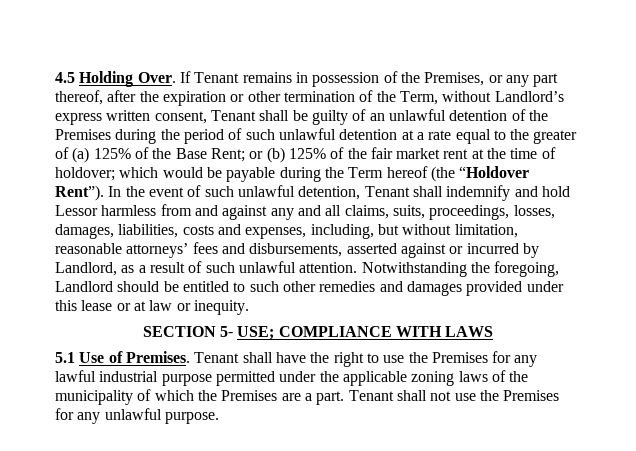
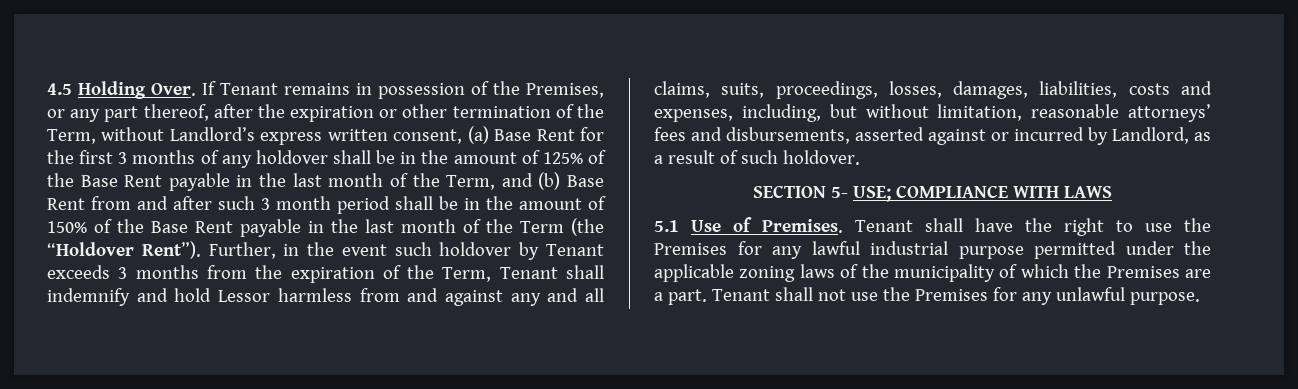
[210,109,548,125] [55,128,578,144] [55,147,556,163] [55,167,321,182] Tenant shall be guilty of an unlawful detention of the Premises during the period of such unlawful detention at a rate equal to the greater of (a) 125% of the Base Rent; or (b) 125% of the fair market rent at the time of holdover; which would be payable during -> [467,126,605,144] [47,150,606,168] [47,172,605,191] [47,196,606,214] [47,219,481,237] (a) Base Rent for the first 3 months of any holdover shall be in the amount of 125% of the Base Rent payable in the last month of the Term, and (b) Base Rent from and after such 3 month period shall be in the amount of 150% of the Base Rent payable in the last month of
[386,166,428,178] hereof -> (564, 227) none
[108,185,361,200] In the event of such unlawful detention, -> [208,242,604,260] [47,265,492,283] Further, in the event such holdover by Tenant exceeds 3 months from the expiration of the Term,
[238,261,560,277] [55,281,564,296] [55,300,249,315] unlawful attention. Notwithstanding the foregoing, Landlord should be entitled to such other remedies and damages provided under this lease or at law or inequity. -> [782,150,860,165] holdover.

